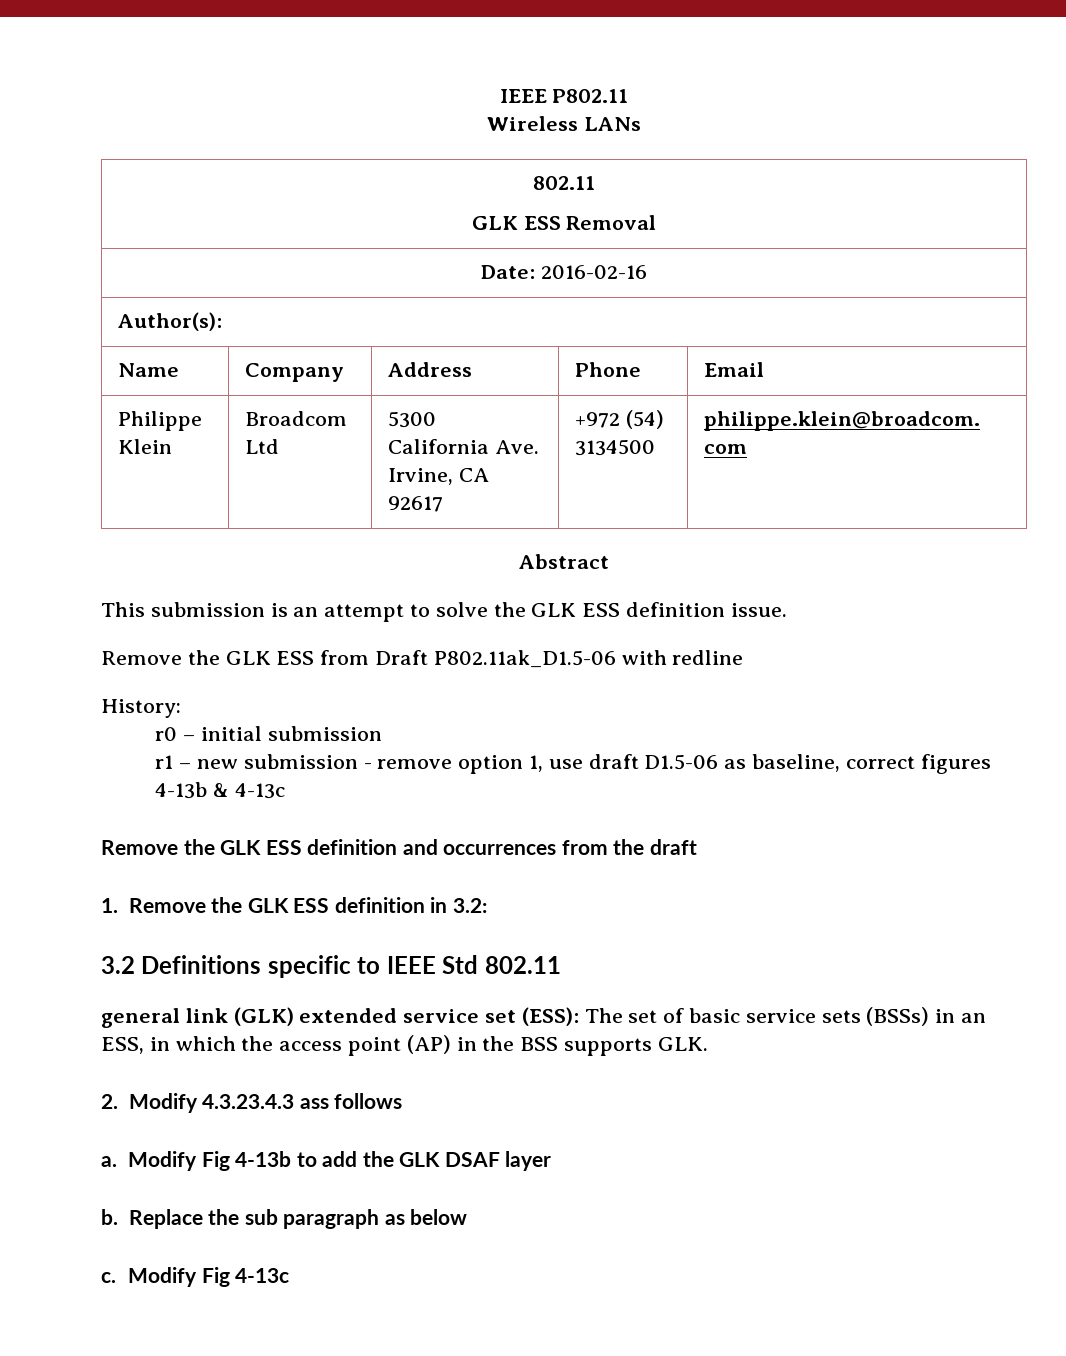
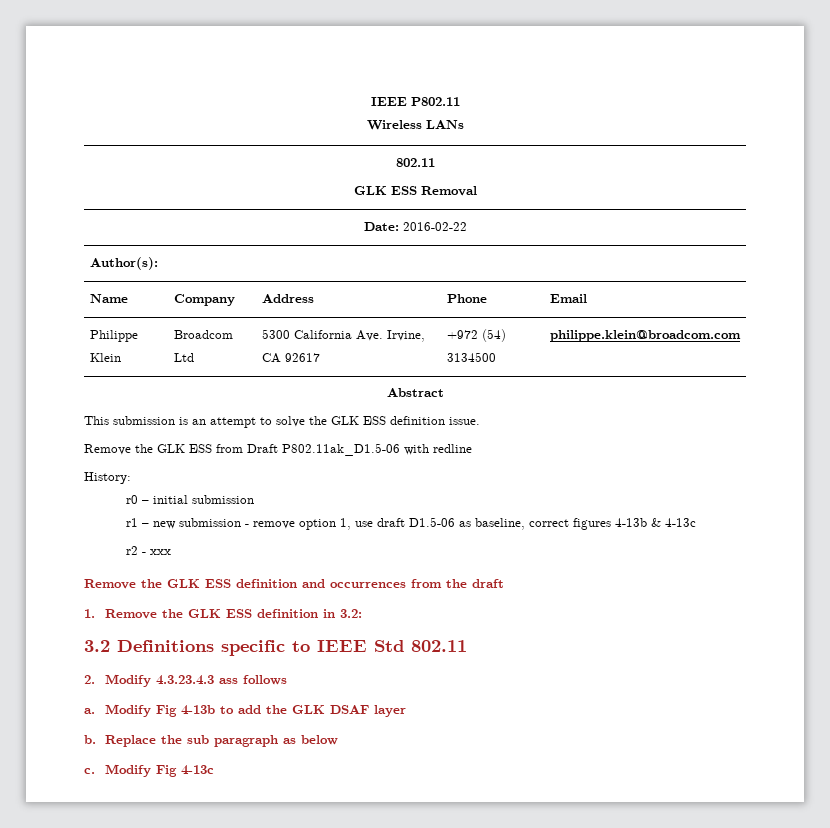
[540,265,647,279] 2016-02-16 -> [402,222,467,231] 2016-02-22
(285, 791) none -> [126,546,172,555] // r2 - xxx
[101,1007,987,1028] [101,1035,708,1056] // general link (GLK) extended service set (ESS): The set of basic service sets (BSSs) in an ESS, in which the access point (AP) in the BSS supports GLK. -> (467, 646) none

